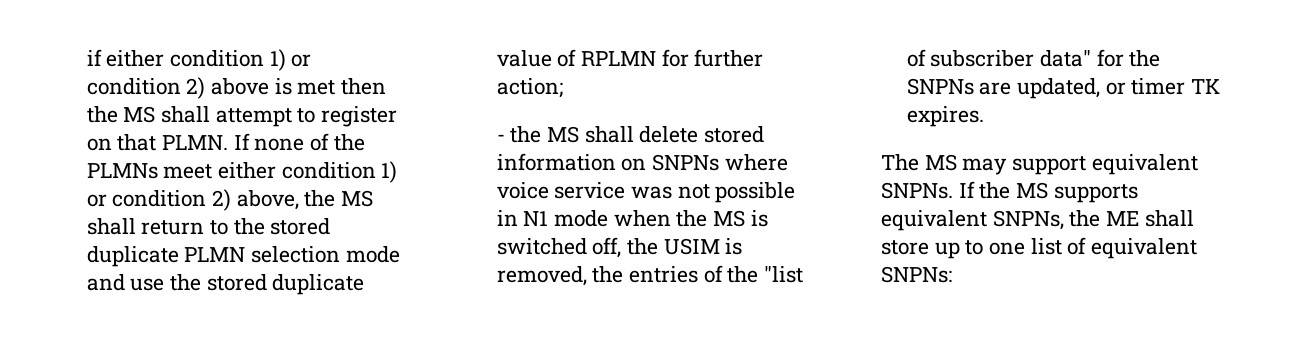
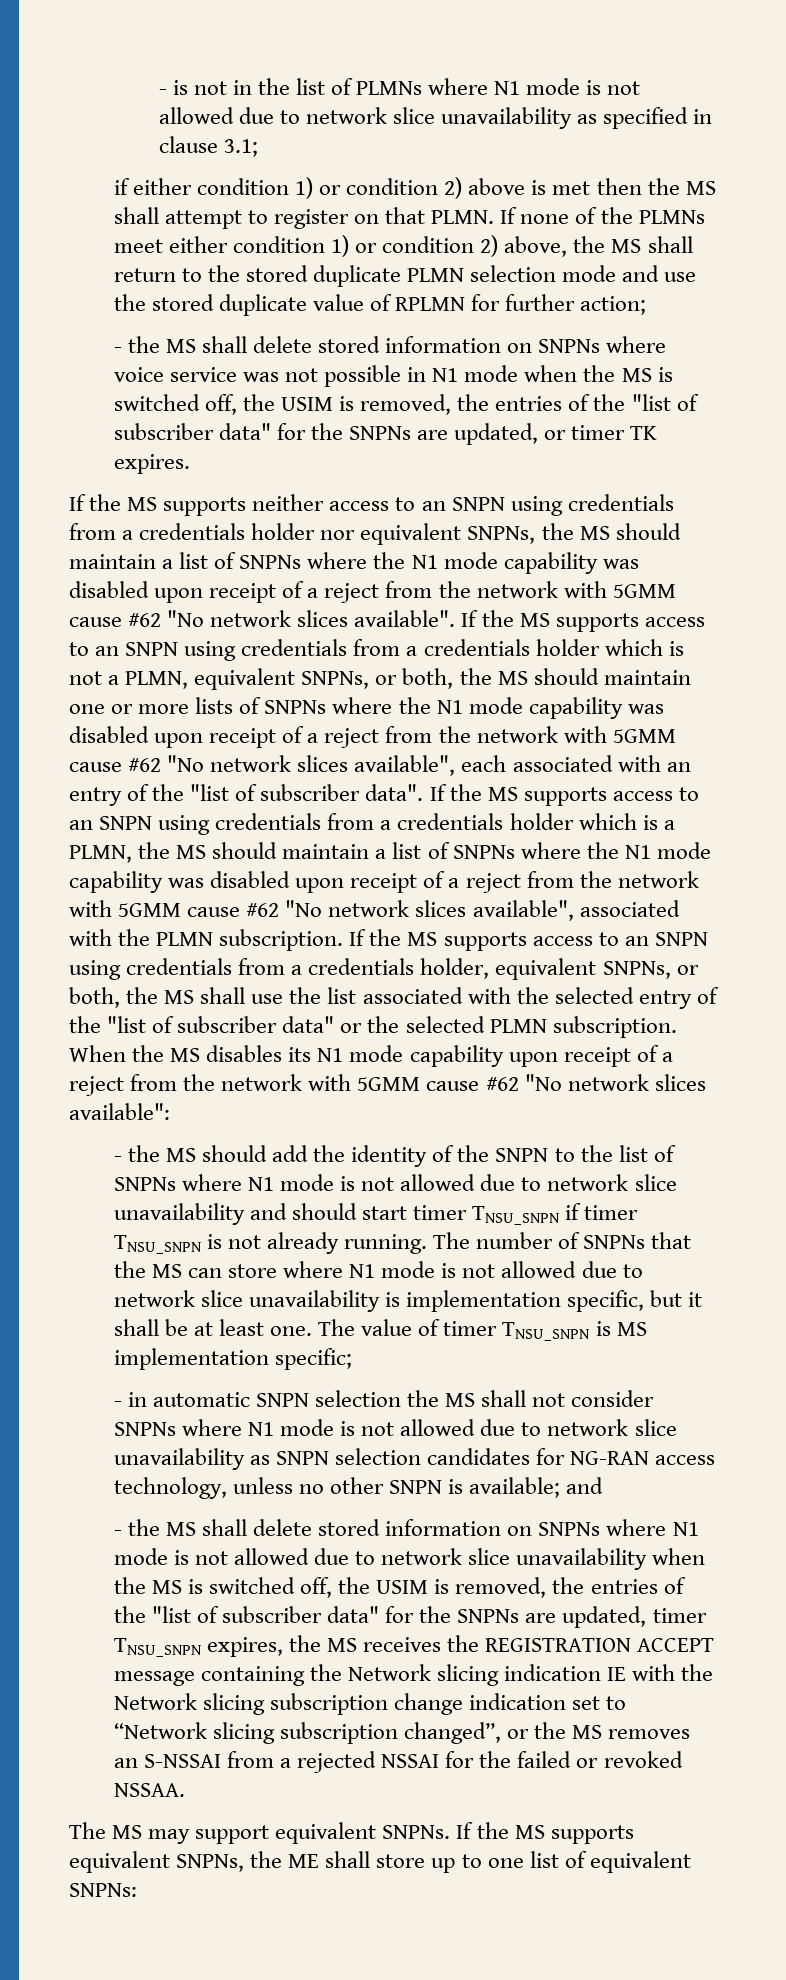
(86, 57) none -> [158,78,641,95] [158,107,713,129] [158,136,258,157] - is not in the list of PLMNs where N1 mode is not allowed due to network slice unavailability as specified in clause 3.1; //
(984, 116) none -> [69,494,674,516] [69,523,681,545] [69,552,639,574] [69,581,676,603] [69,610,705,632] [69,639,684,661] [69,668,691,690] [69,697,664,719] [69,726,676,748] [69,755,691,776] [69,784,699,806] [69,813,675,835] [69,842,711,863] [69,871,699,893] [69,900,680,921] [69,929,708,951] [69,958,699,980] [69,987,719,1009] [69,1016,677,1038] [69,1045,673,1067] [69,1074,706,1096] [69,1103,170,1120] [113,1145,676,1167] [113,1174,677,1191] [113,1203,639,1225] [113,1232,692,1254] [113,1261,643,1278] [113,1290,703,1312] [113,1319,647,1341] [113,1348,352,1370] [113,1390,655,1407] [113,1419,677,1436] [113,1448,716,1470] [113,1477,604,1499] [113,1519,699,1536] [113,1548,706,1570] [113,1577,686,1598] [113,1606,707,1628] [113,1635,715,1657] [113,1664,714,1686] [113,1693,627,1715] [113,1722,691,1744] [113,1751,683,1773] [113,1783,185,1797] // If the MS supports neither access to an SNPN using credentials from a credentials holder nor equivalent SNPNs, the MS should maintain a list of SNPNs where the N1 mode capability was disabled upon receipt of a reject from the network with 5GMM cause #62 "No network slices available". If the MS supports access to an SNPN using credentials from a credentials holder which is not a PLMN, equivalent SNPNs, or both, the MS should maintain one or more lists of SNPNs where the N1 mode capability was disabled upon receipt of a reject from the network with 5GMM cause #62 "No network slices available", each associated with an entry of the "list of subscriber data". If the MS supports access to an SNPN using credentials from a credentials holder which is a PLMN, the MS should maintain a list of SNPNs where the N1 mode capability was disabled upon receipt of a reject from the network with 5GMM cause #62 "No network slices available", associated with the PLMN subscription. If the MS supports access to an SNPN using credentials from a credentials holder, equivalent SNPNs, or both, the MS shall use the list associated with the selected entry of the "list of subscriber data" or the selected PLMN subscription. When the MS disables its N1 mode capability upon receipt of a reject from the network with 5GMM cause #62 "No network slices available": // - the MS should add the identity of the SNPN to the list of SNPNs where N1 mode is not allowed due to network slice unavailability and should start timer TNSU_SNPN if timer TNSU_SNPN is not already running. The number of SNPNs that the MS can store where N1 mode is not allowed due to network slice unavailability is implementation specific, but it shall be at least one. The value of timer TNSU_SNPN is MS implementation specific; // - in automatic SNPN selection the MS shall not consider SNPNs where N1 mode is not allowed due to network slice unavailability as SNPN selection candidates for NG-RAN access technology, unless no other SNPN is available; and // - the MS shall delete stored information on SNPNs where N1 mode is not allowed due to network slice unavailability when the MS is switched off, the USIM is removed, the entries of the "list of subscriber data" for the SNPNs are updated, timer TNSU_SNPN expires, the MS receives the REGISTRATION ACCEPT message containing the Network slicing indication IE with the Network slicing subscription change indication set to “Network slicing subscription changed”, or the MS removes an S-NSSAI from a rejected NSSAI for the failed or revoked NSSAA.

